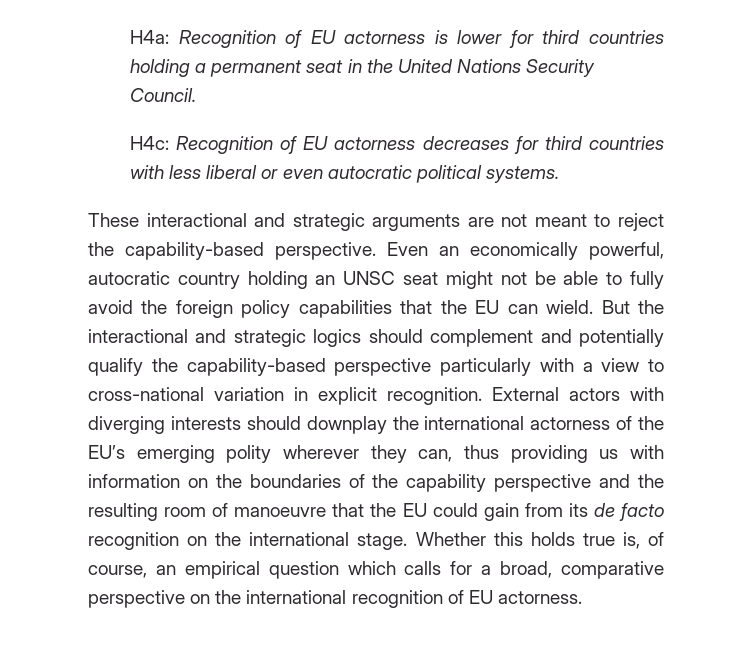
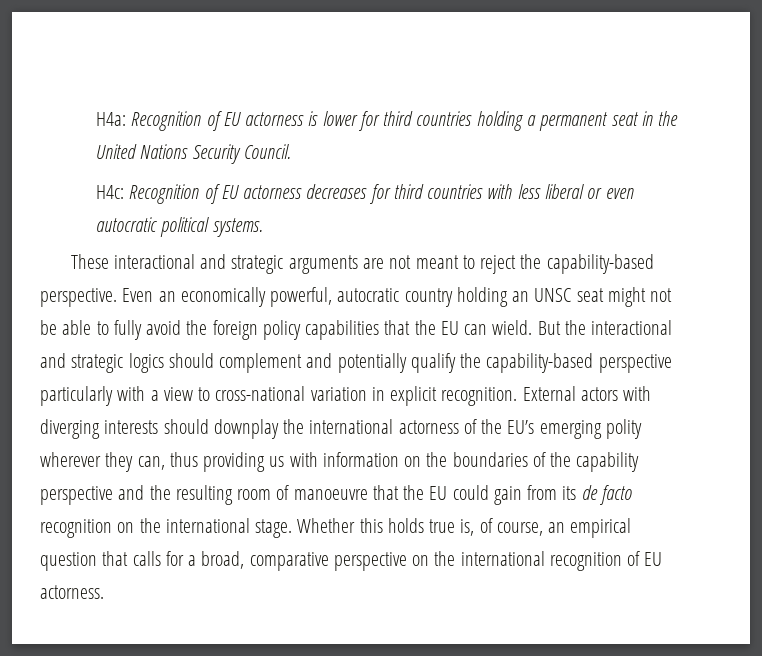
[347,561,396,575] which -> [102,551,129,566] that

